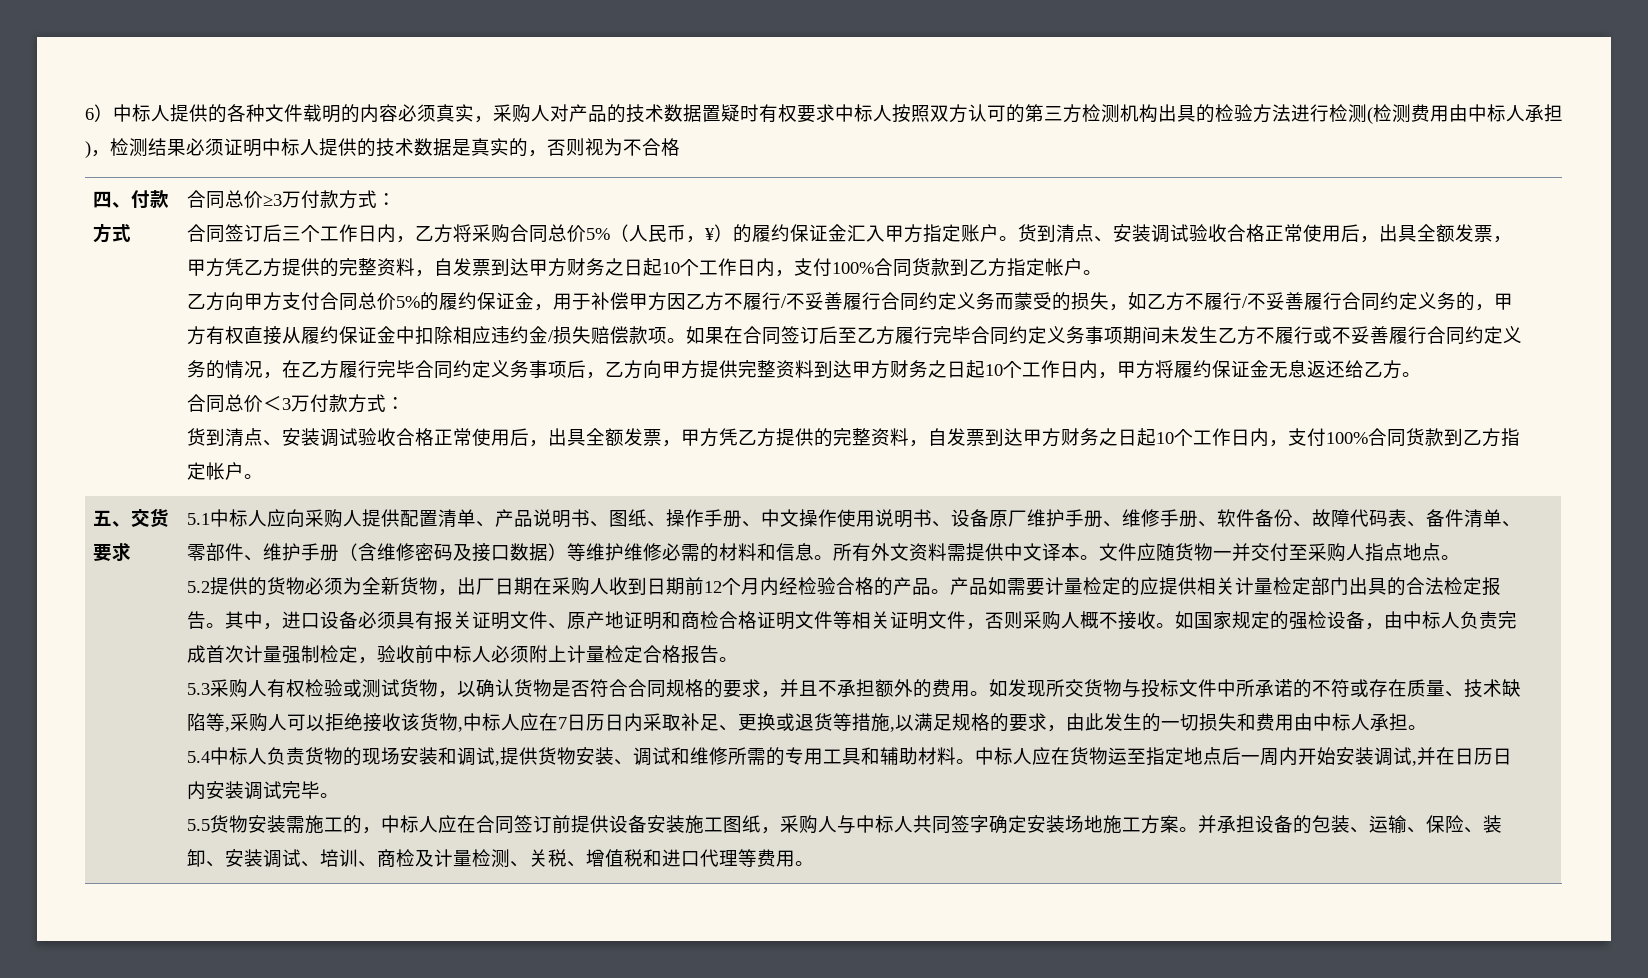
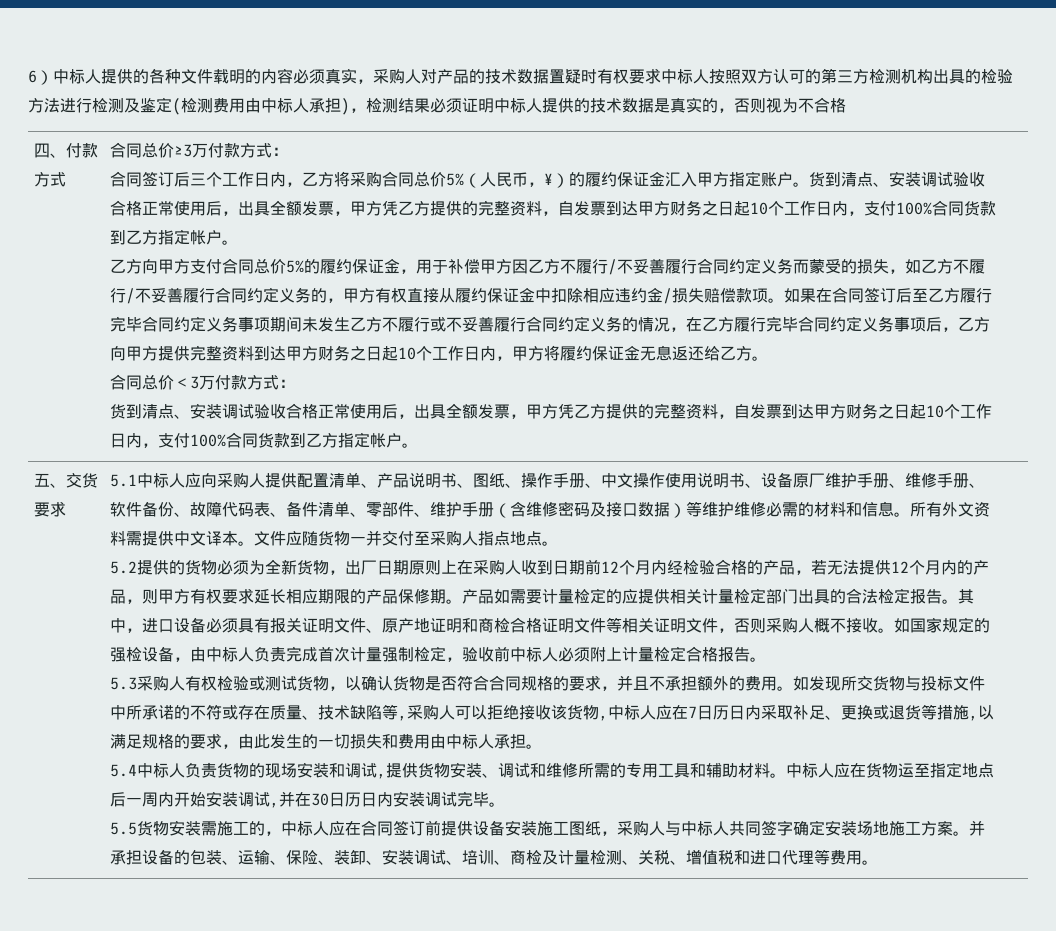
(1367, 113) none -> [124,97,172,113] 及鉴定
(533, 586) none -> [409,560,458,575] 原则上
(931, 586) none -> [795,560,990,575] [110,588,447,604] ，若无法提供12个月内的产品，则甲方有权要求延长相应期限的产品保修期
(1455, 756) none -> [311,793,330,806] 30

